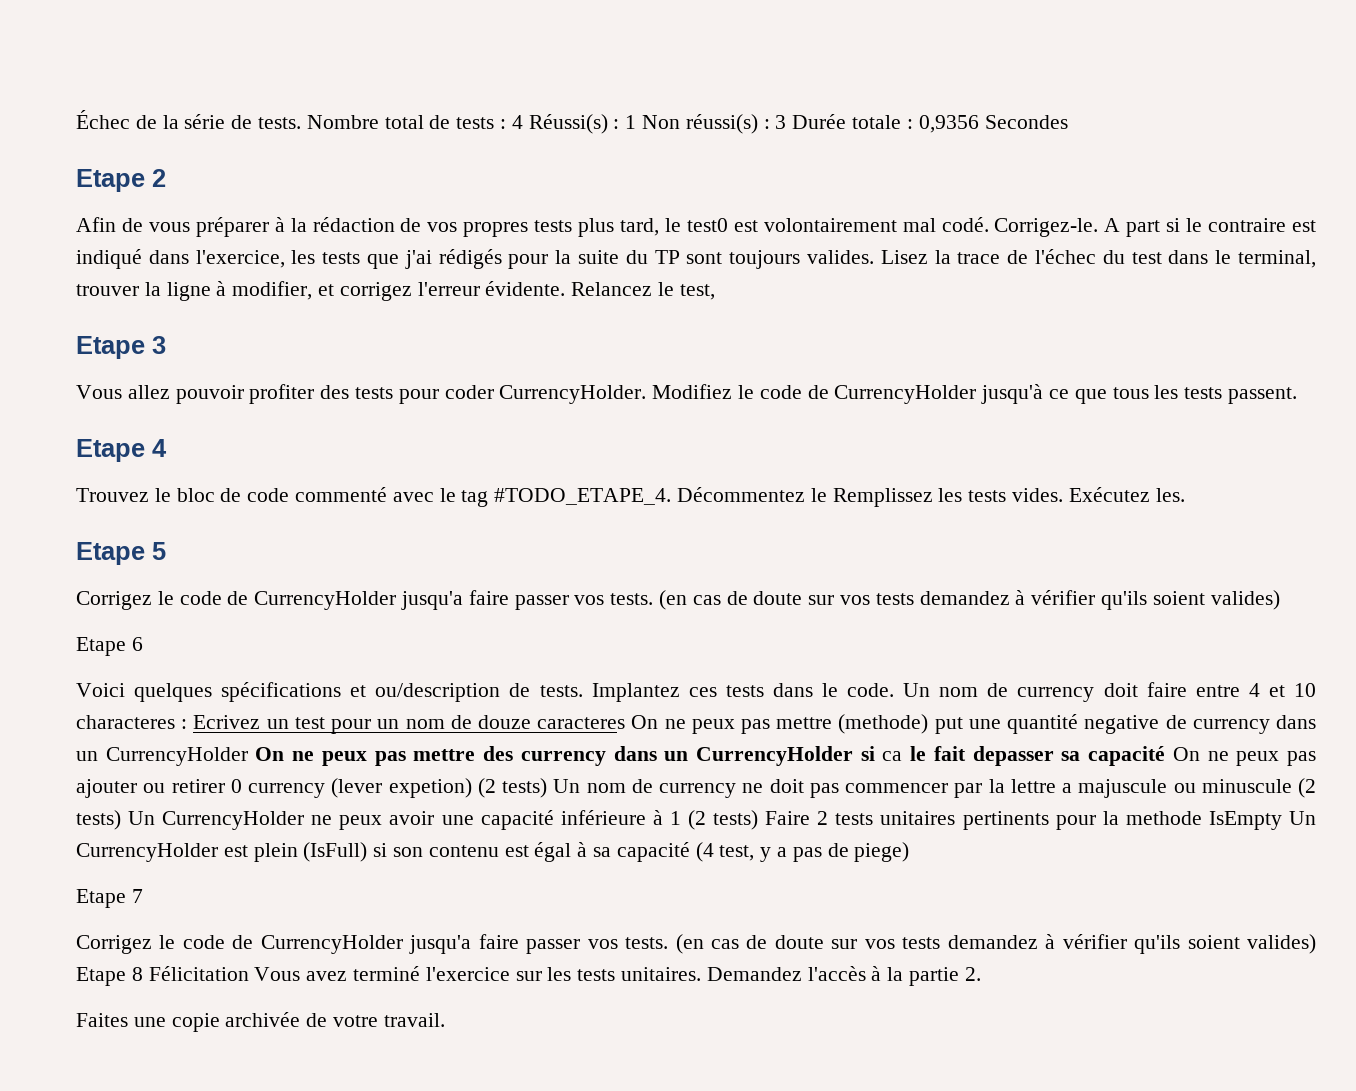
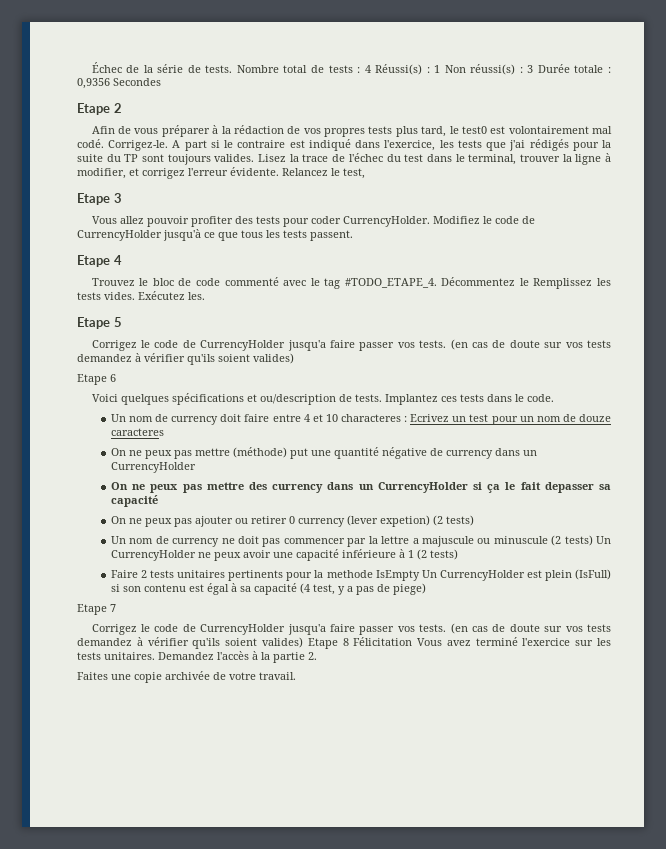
(895, 690) none -> (554, 398) //
[631,714,929,734] On ne peux pas mettre (methode) -> [110,447,287,459] // On ne peux pas mettre (méthode)
[1084,715,1160,734] negative -> [381,447,427,459] négative
(248, 756) none -> (196, 467) //
[882,751,903,761] ca -> [487,484,501,493] ça
(1166, 756) none -> (158, 501) //
(547, 788) none -> (474, 520) //
(759, 820) none -> (458, 554) //

